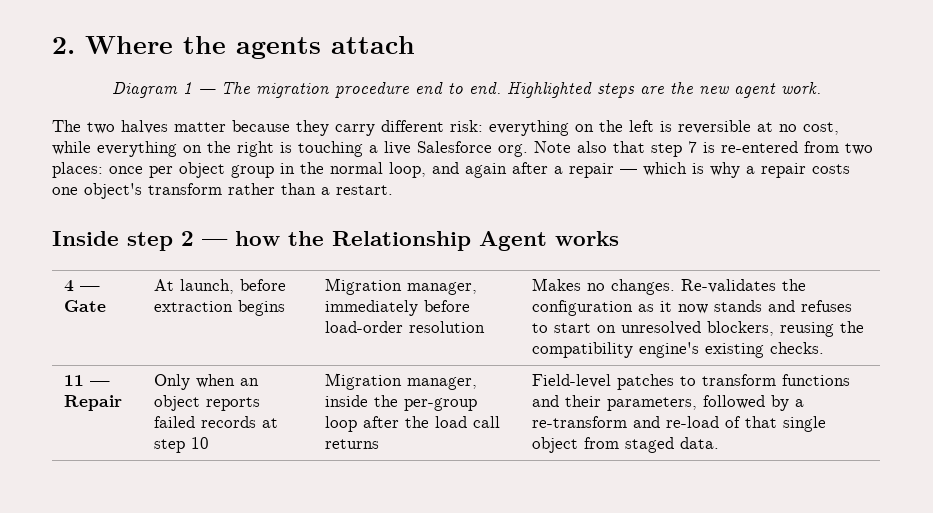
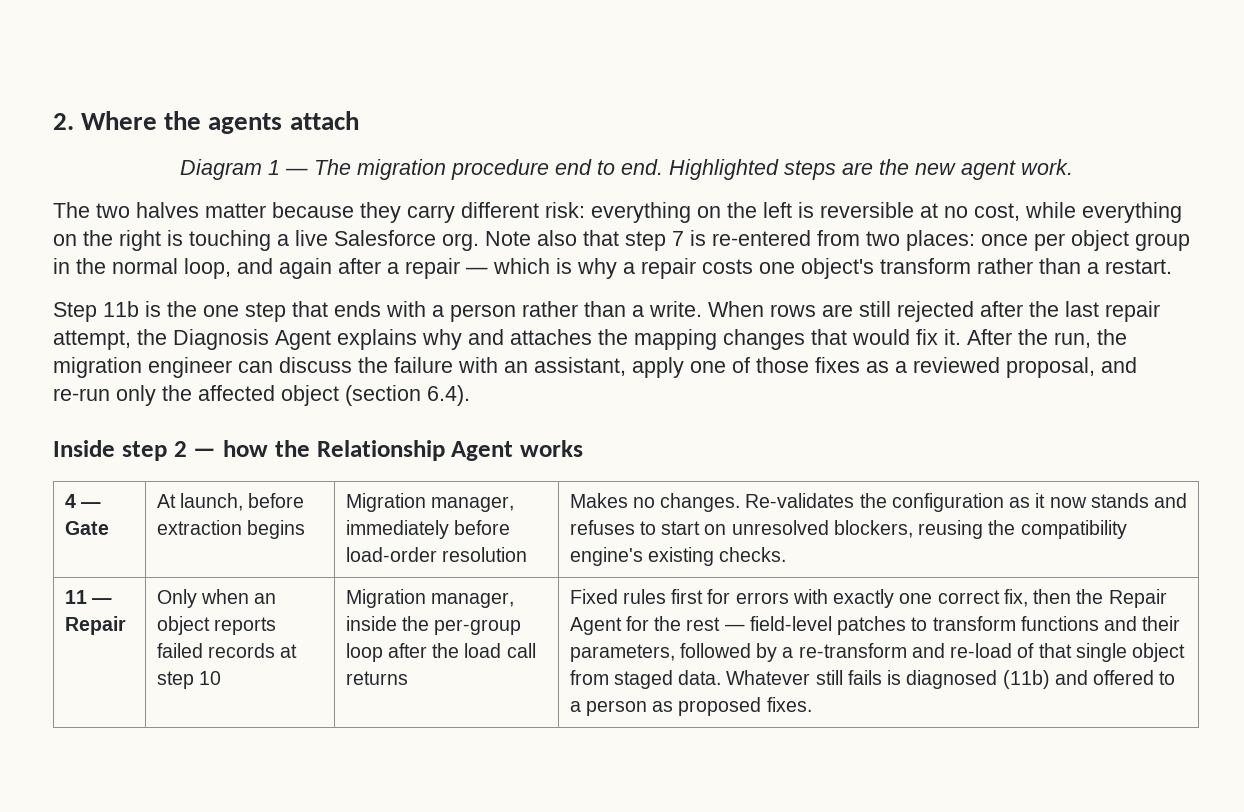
(393, 190) none -> [53,301,1160,322] [53,329,1127,350] [53,357,1137,378] [53,385,470,406] // Step 11b is the one step that ends with a person rather than a write. When rows are still rejected after the last repair attempt, the Diagnosis Agent explains why and attaches the mapping changes that would fix it. After the run, the migration engineer can discuss the failure with an assistant, apply one of those fixes as a reviewed proposal, and re-run only the affected object (section 6.4).
[531,374,611,388] Field-level -> [569,589,1167,608] [569,616,832,635] Fixed rules first for errors with exactly one correct fix, then the Repair Agent for the rest — field-level
(719, 443) none -> [726,670,1176,689] [569,697,812,716] Whatever still fails is diagnosed (11b) and offered to a person as proposed fixes.

